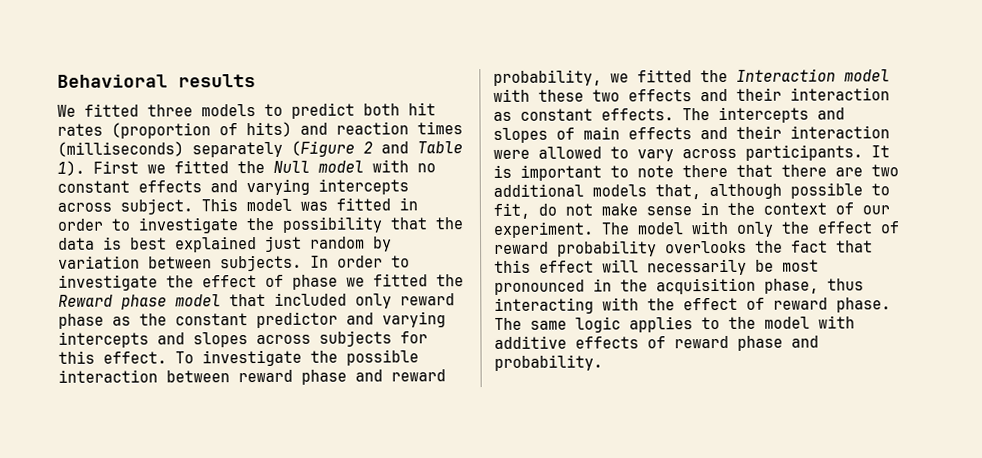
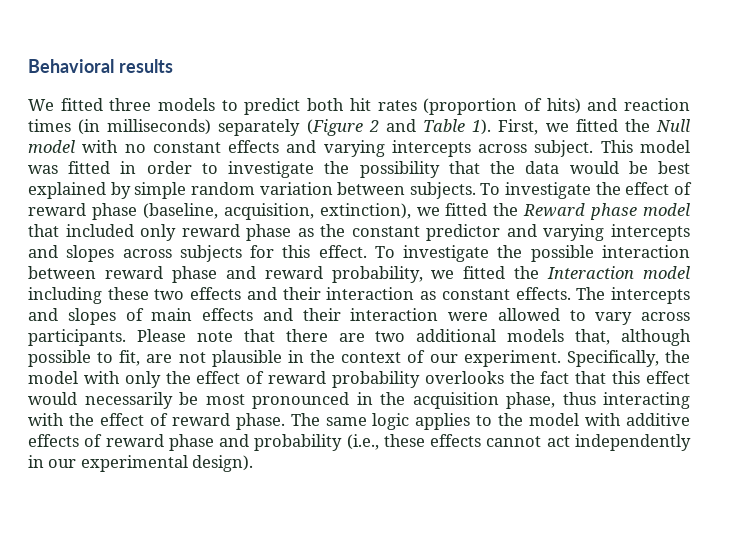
[57,141,184,157] (milliseconds) -> [78,119,212,135] (in milliseconds)
[93,160,139,174] First -> [498,119,539,135] First,
[103,235,392,253] [58,254,410,272] [58,274,338,291] is best explained just random by variation between subjects. In order to investigate the effect of phase -> [569,161,691,174] [28,182,692,199] [28,203,411,220] would be best explained by simple random variation between subjects. To investigate the effect of reward phase (baseline, acquisition, extinction),
[493,88,530,102] with -> [28,287,102,304] including
[871,145,890,158] [493,164,728,181] It is important to note there -> [136,329,233,342] Please note
[538,203,692,216] do not make sense -> [146,350,282,367] are not plausible
[601,222,630,235] The -> [566,350,690,367] Specifically, the
[602,259,639,273] will -> [28,392,77,405] would
[494,354,603,371] probability. -> [254,434,691,451] [28,455,254,472] probability (i.e., these effects cannot act independently in our experimental design).

